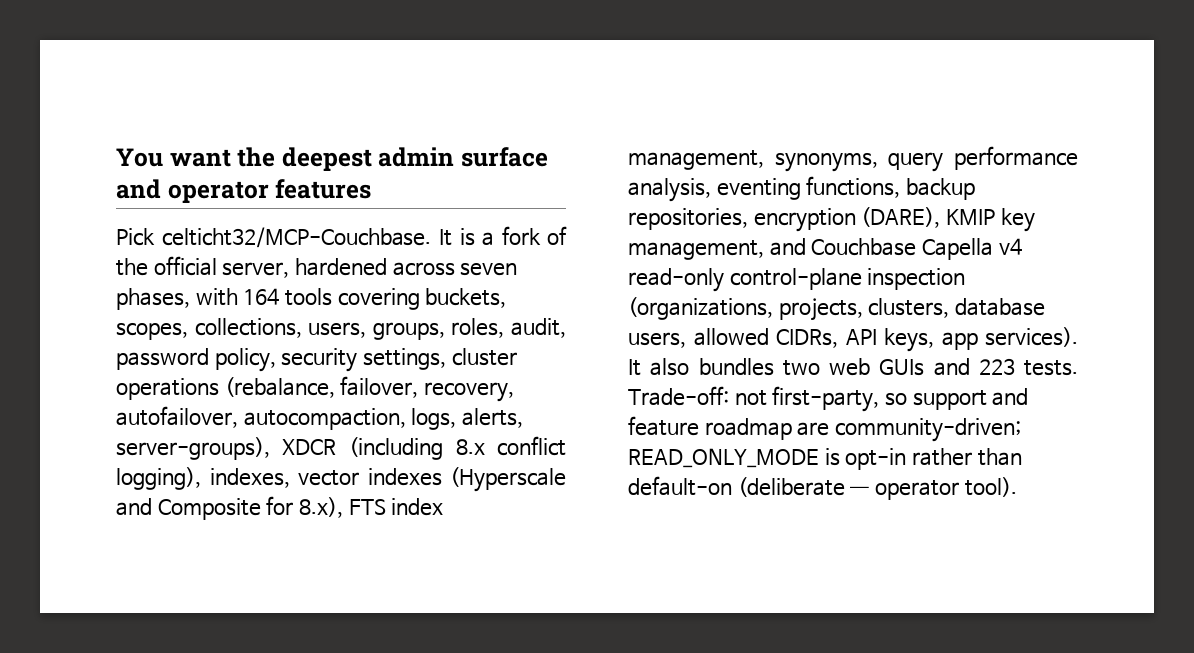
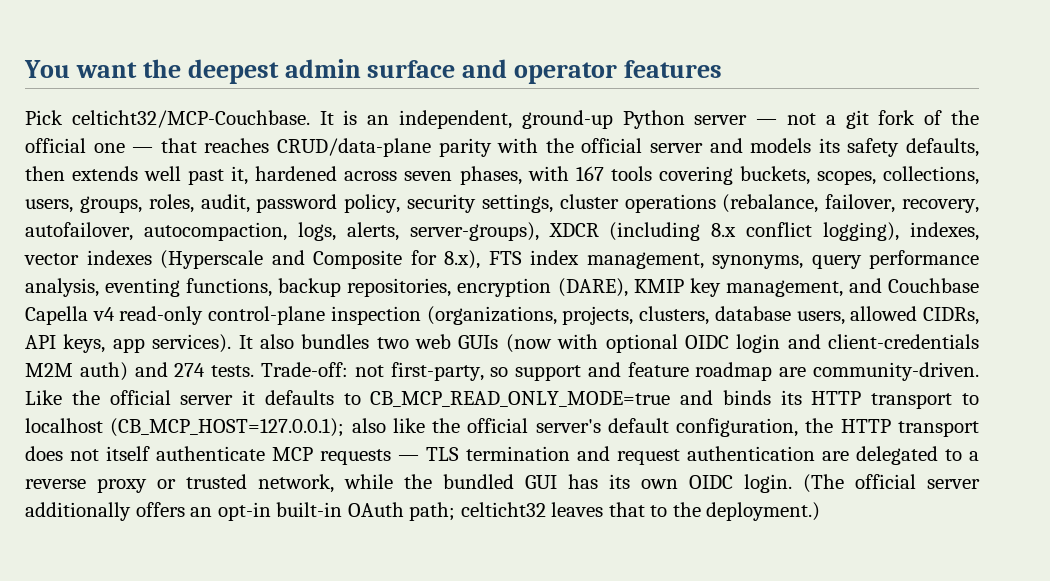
[481,226,567,246] [116,256,290,278] a fork of the official server, -> [367,110,979,129] [25,138,980,157] [25,166,249,185] an independent, ground-up Python server — not a git fork of the official one — that reaches CRUD/data-plane parity with the official server and models its safety defaults, then extends well past it,
[243,288,280,305] 164 -> [575,166,604,181] 167
[933,358,1015,376] and 223 -> [505,334,979,353] [25,362,206,381] (now with optional OIDC login and client-credentials M2M auth) and 274
[834,418,1021,442] [628,448,1022,470] [628,476,1017,500] community-driven; READ_ONLY_MODE is opt-in rather than default-on (deliberate — operator tool). -> [813,362,980,381] [25,390,979,409] [25,418,979,437] [25,446,979,465] [25,474,980,493] [25,502,821,521] community-driven. Like the official server it defaults to CB_MCP_READ_ONLY_MODE=true and binds its HTTP transport to localhost (CB_MCP_HOST=127.0.0.1); also like the official server's default configuration, the HTTP transport does not itself authenticate MCP requests — TLS termination and request authentication are delegated to a reverse proxy or trusted network, while the bundled GUI has its own OIDC login. (The official server additionally offers an opt-in built-in OAuth path; celticht32 leaves that to the deployment.)

